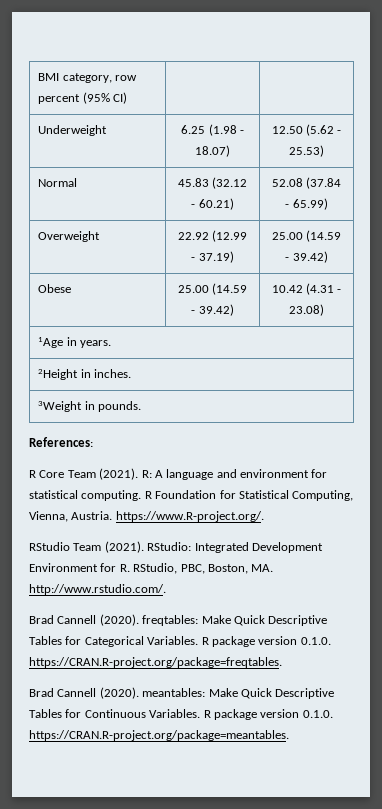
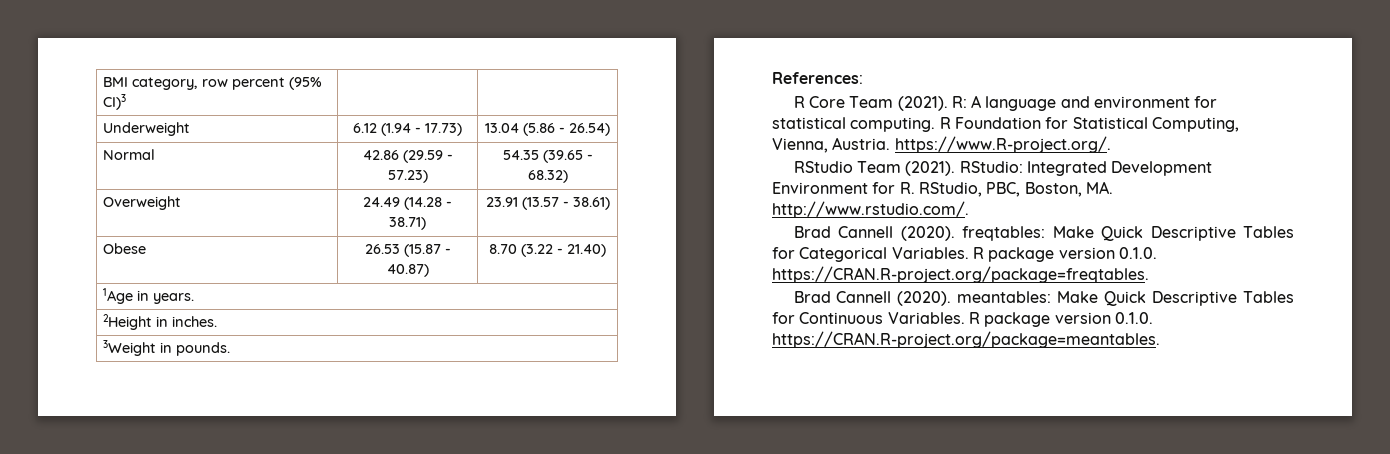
[113,92,128,104] CI) -> [103,94,127,110] CI)3
[181,124,244,136] [195,145,230,157] [271,124,342,136] [289,145,324,157] [38,178,78,187] [177,177,248,189] [191,198,234,210] [271,177,342,189] [285,198,328,210] [38,231,101,242] [177,230,248,242] [191,251,234,263] [271,230,342,242] [285,251,328,263] [38,284,72,293] [177,283,248,295] [191,304,234,316] [271,283,342,295] [289,304,324,316] 6.25 (1.98 - 18.07) | 12.50 (5.62 - 25.53) // Normal | 45.83 (32.12 - 60.21) | 52.08 (37.84 - 65.99) // Overweight | 22.92 (12.99 - 37.19) | 25.00 (14.59 - 39.42) // Obese | 25.00 (14.59 - 39.42) | 10.42 (4.31 - 23.08) -> [353,123,462,136] [485,123,610,136] [103,149,156,160] [362,150,453,163] [387,170,428,183] [502,150,593,163] [527,170,568,183] [103,196,182,210] [363,197,452,210] [389,217,426,230] [485,197,610,210] [103,243,147,254] [364,244,451,257] [386,264,429,277] [489,244,606,257] 6.12 (1.94 - 17.73) | 13.04 (5.86 - 26.54) // Normal | 42.86 (29.59 - 57.23) | 54.35 (39.65 - 68.32) // Overweight | 24.49 (14.28 - 38.71) | 23.91 (13.57 - 38.61) // Obese | 26.53 (15.87 - 40.87) | 8.70 (3.22 - 21.40)

